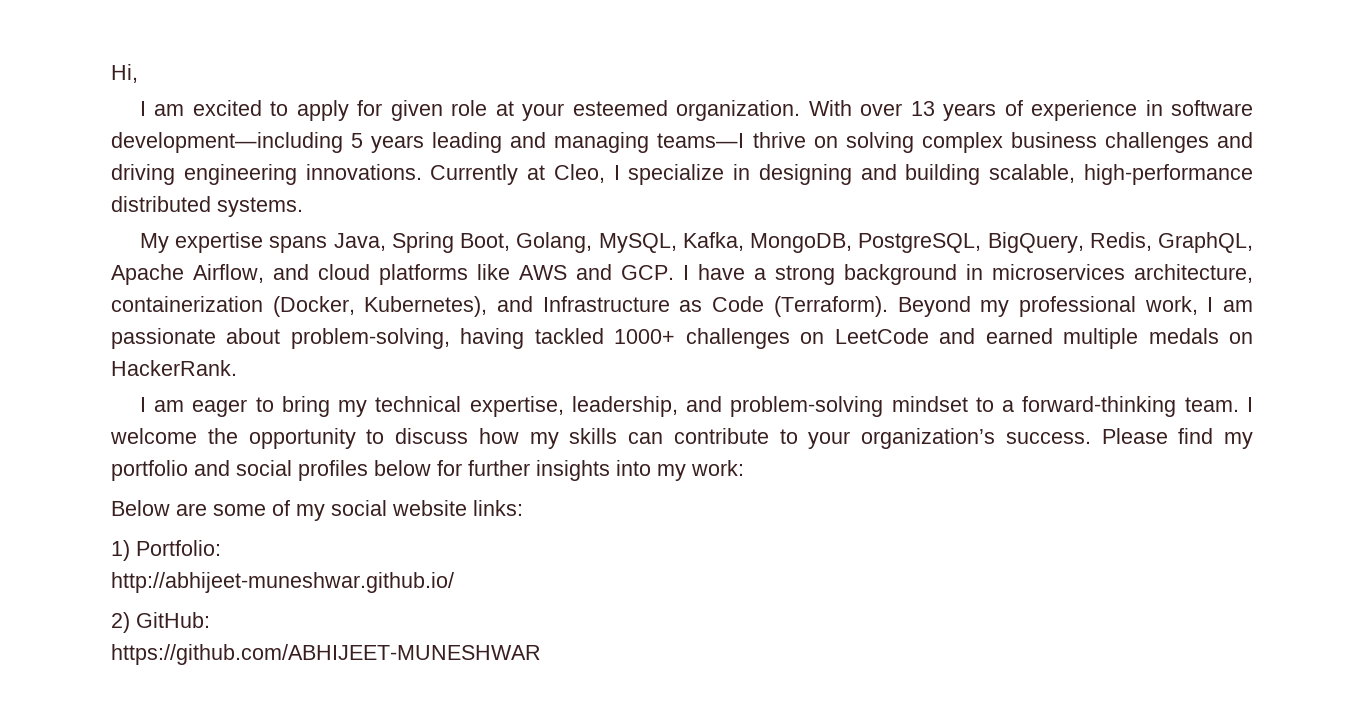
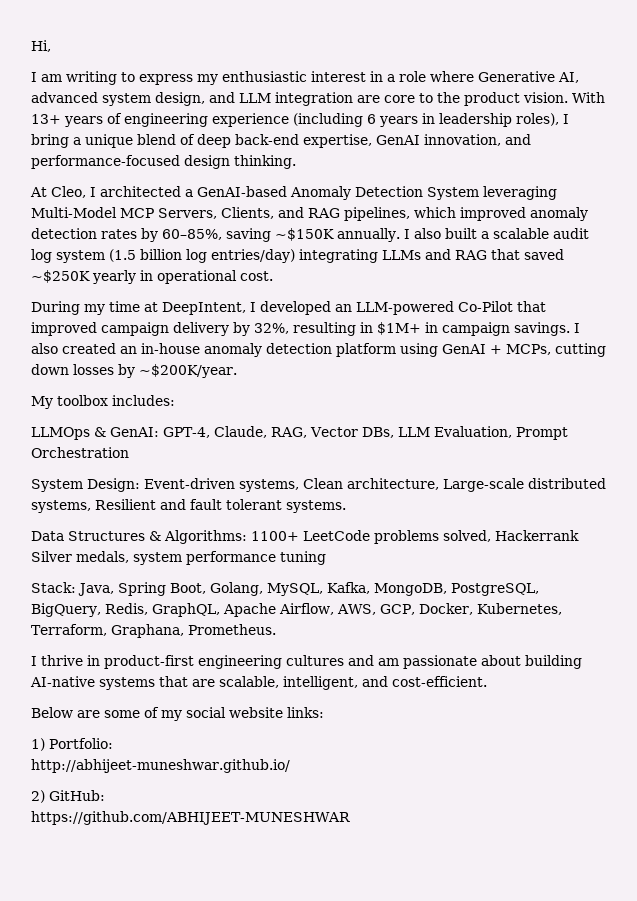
[192,100,1253,121] [111,132,1254,153] [111,164,1253,185] [111,196,303,217] [139,232,328,253] excited to apply for given role at your esteemed organization. With over 13 years of experience in software development—including 5 years leading and managing teams—I thrive on solving complex business challenges and driving engineering innovations. Currently at Cleo, I specialize in designing and building scalable, high-performance distributed systems. // My expertise spans -> [66,71,579,85] [31,92,605,106] [31,113,569,127] [31,134,531,148] [31,155,296,169] [30,186,557,200] [31,207,588,221] [31,228,589,242] [31,249,564,263] [31,270,273,284] [31,301,546,315] [31,322,580,336] [31,343,606,357] [31,364,237,378] [31,395,175,409] [31,426,568,440] [31,447,129,458] [31,478,606,492] [31,499,346,513] [31,530,579,544] [31,551,326,565] [31,582,76,593] writing to express my enthusiastic interest in a role where Generative AI, advanced system design, and LLM integration are core to the product vision. With 13+ years of engineering experience (including 6 years in leadership roles), I bring a unique blend of deep back-end expertise, GenAI innovation, and performance-focused design thinking. // At Cleo, I architected a GenAI-based Anomaly Detection System leveraging Multi-Model MCP Servers, Clients, and RAG pipelines, which improved anomaly detection rates by 60–85%, saving ~$150K annually. I also built a scalable audit log system (1.5 billion log entries/day) integrating LLMs and RAG that saved ~$250K yearly in operational cost. // During my time at DeepIntent, I developed an LLM-powered Co-Pilot that improved campaign delivery by 32%, resulting in $1M+ in campaign savings. I also created an in-house anomaly detection platform using GenAI + MCPs, cutting down losses by ~$200K/year. // My toolbox includes: // LLMOps & GenAI: GPT-4, Claude, RAG, Vector DBs, LLM Evaluation, Prompt Orchestration // System Design: Event-driven systems, Clean architecture, Large-scale distributed systems, Resilient and fault tolerant systems. // Data Structures & Algorithms: 1100+ LeetCode problems solved, Hackerrank Silver medals, system performance tuning // Stack:
[273,264,1253,285] [111,296,1253,317] [111,328,1253,349] [111,360,237,376] [139,396,1253,417] [110,428,1253,449] [111,460,744,481] and cloud platforms like AWS and GCP. I have a strong background in microservices architecture, containerization (Docker, Kubernetes), and Infrastructure as Code (Terraform). Beyond my professional work, I am passionate about problem-solving, having tackled 1000+ challenges on LeetCode and earned multiple medals on HackerRank. // I am eager to bring my technical expertise, leadership, and problem-solving mindset to a forward-thinking team. I welcome the opportunity to discuss how my skills can contribute to your organization’s success. Please find my portfolio and social profiles below for further insights into my work: -> [336,603,562,615] [31,624,276,638] [31,655,582,669] [30,676,487,690] AWS, GCP, Docker, Kubernetes, Terraform, Graphana, Prometheus. // I thrive in product-first engineering cultures and am passionate about building AI-native systems that are scalable, intelligent, and cost-efficient.

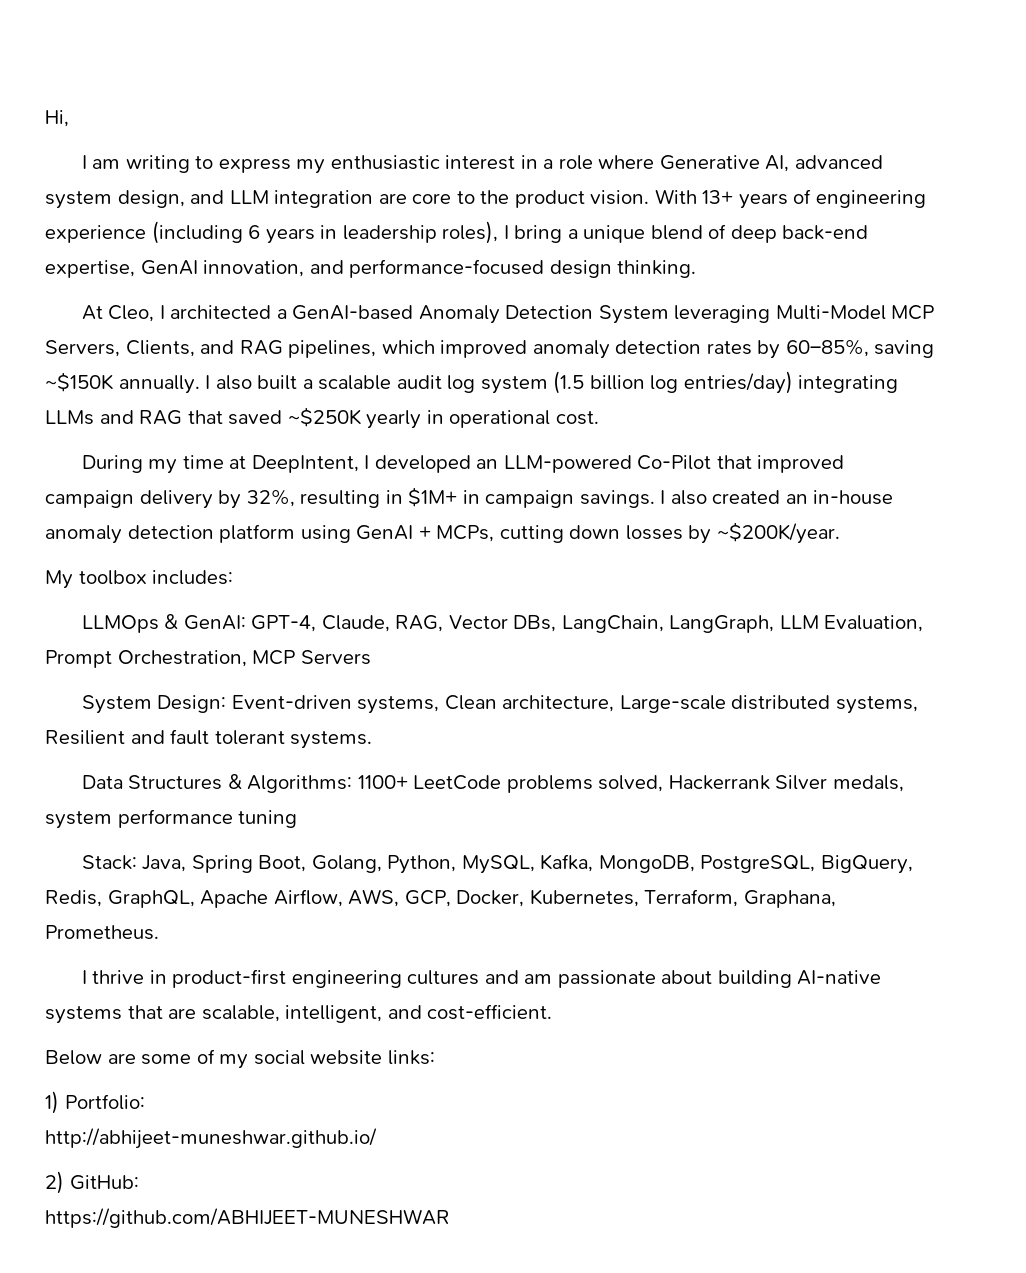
(394, 432) none -> [561,615,775,633] LangChain, LangGraph,
[31,447,129,458] Orchestration -> [117,650,371,667] Orchestration, MCP Servers
(263, 589) none -> [387,855,457,874] Python,

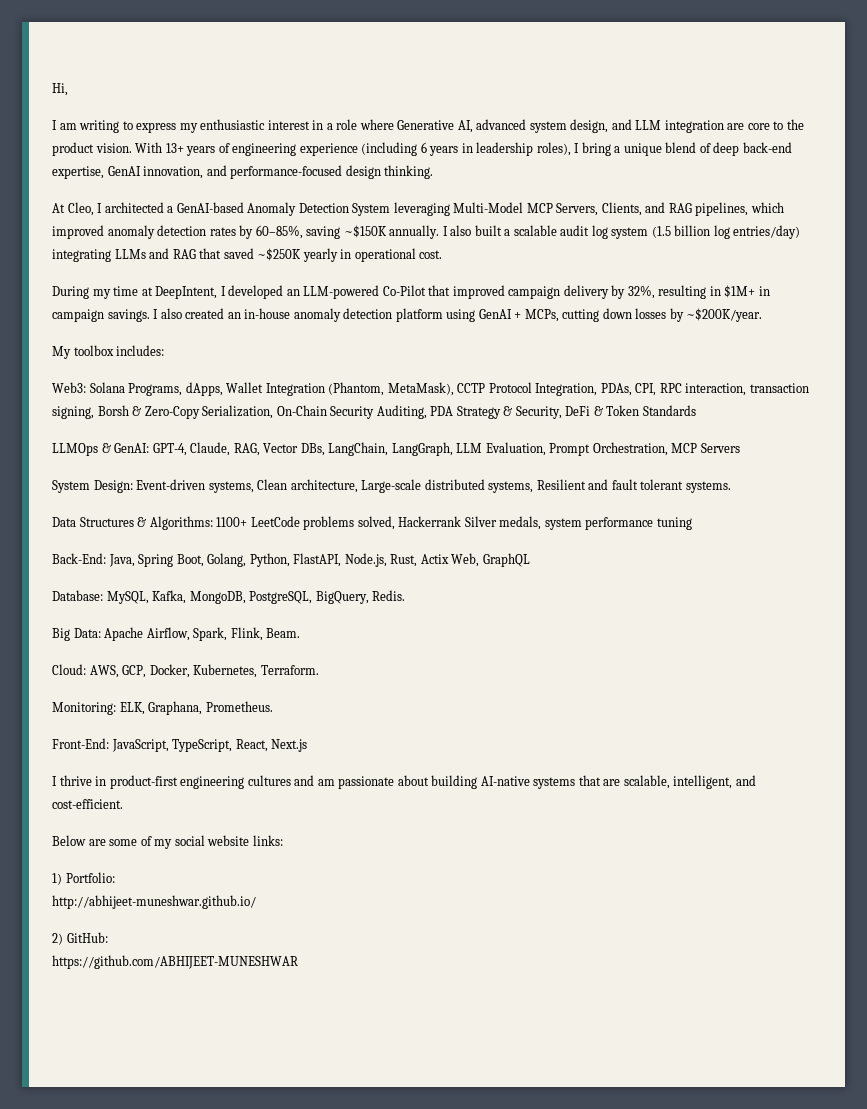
(234, 577) none -> [52,382,809,396] [52,405,696,419] // Web3: Solana Programs, dApps, Wallet Integration (Phantom, MetaMask), CCTP Protocol Integration, PDAs, CPI, RPC interaction, transaction signing, Borsh & Zero-Copy Serialization, On-Chain Security Auditing, PDA Strategy & Security, DeFi & Token Standards
[81,855,137,870] Stack: -> [52,553,106,564] Back-End:
(457, 864) none -> [293,553,530,567] [52,590,103,601] FlastAPI, Node.js, Rust, Actix Web, GraphQL // Database:
[45,889,343,908] Redis, GraphQL, Apache Airflow, -> [372,590,406,601] [52,627,301,641] [52,664,86,675] Redis. // Big Data: Apache Airflow, Spark, Flink, Beam. // Cloud:
[644,889,739,907] Terraform, -> [260,665,319,675] [52,702,145,715] Terraform. // Monitoring: ELK,
(159, 932) none -> [52,738,308,752] // Front-End: JavaScript, TypeScript, React, Next.js

